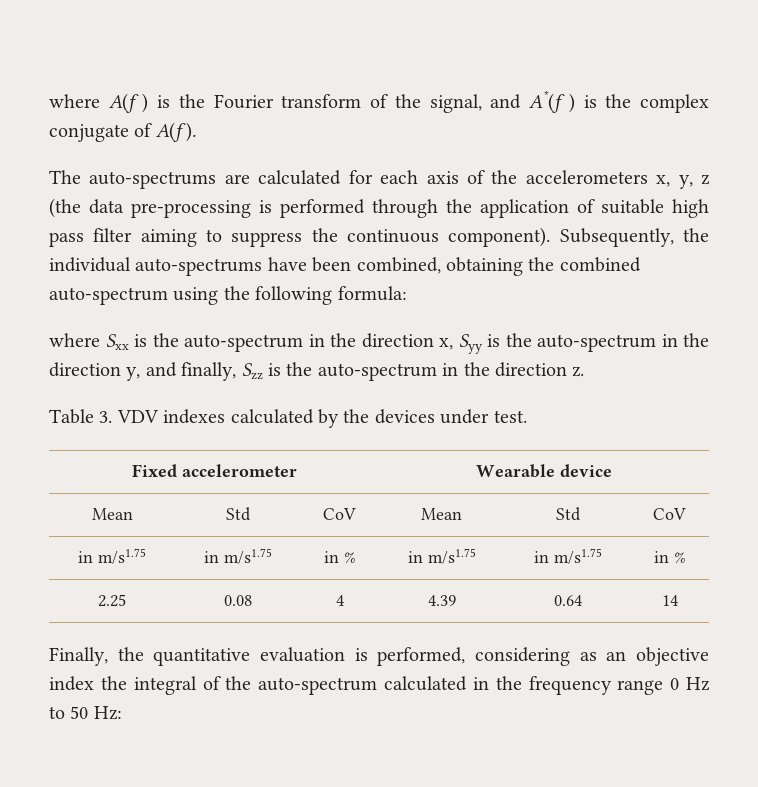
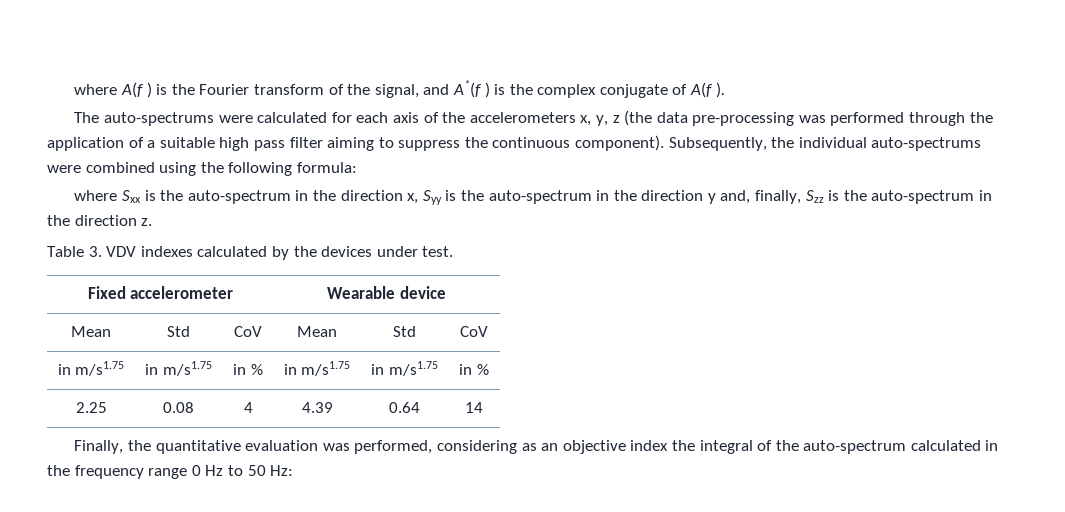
[224,174,250,184] are -> [218,115,253,123] were
[259,200,272,213] is -> [798,115,826,123] was
(595, 206) none -> [147,140,156,148] a
[267,257,641,276] [49,287,168,305] have been combined, obtaining the combined auto-spectrum -> [47,162,155,173] were combined
[126,362,177,381] y, and -> [707,190,751,204] y and,
[354,648,368,661] is -> [322,443,350,451] was

